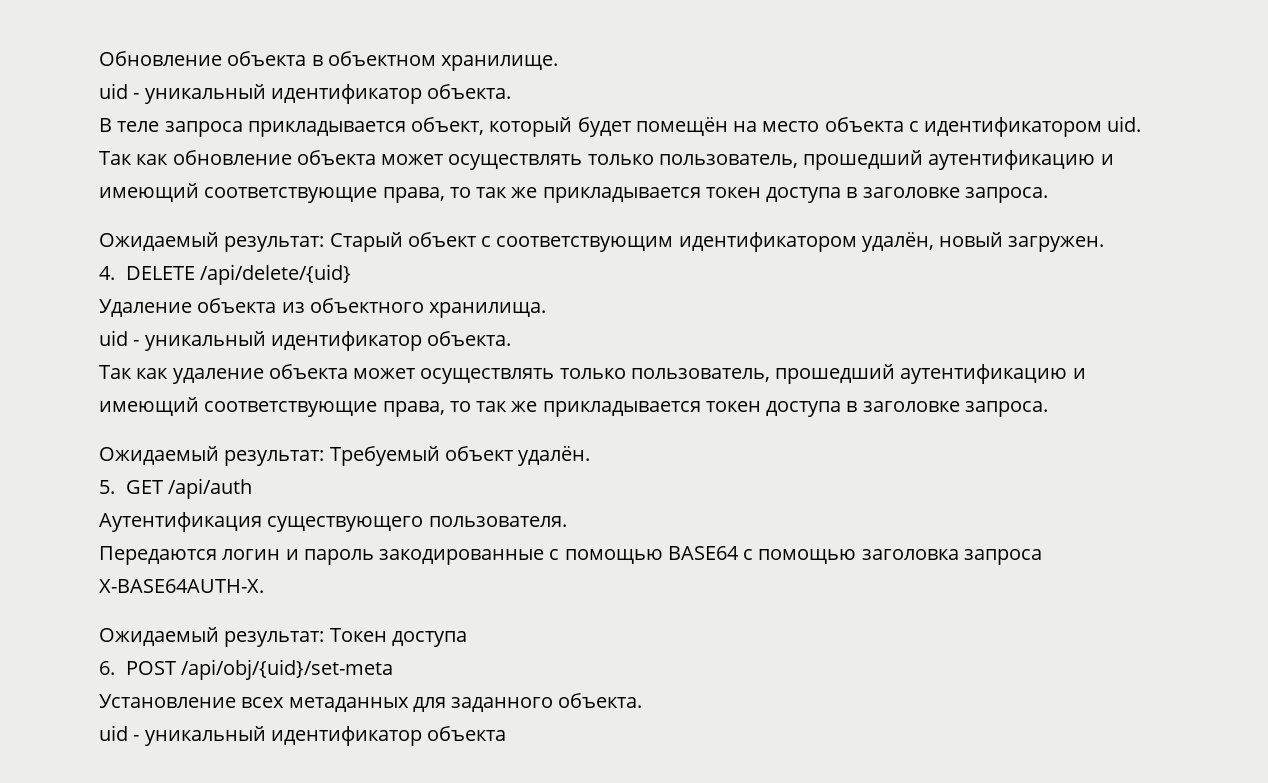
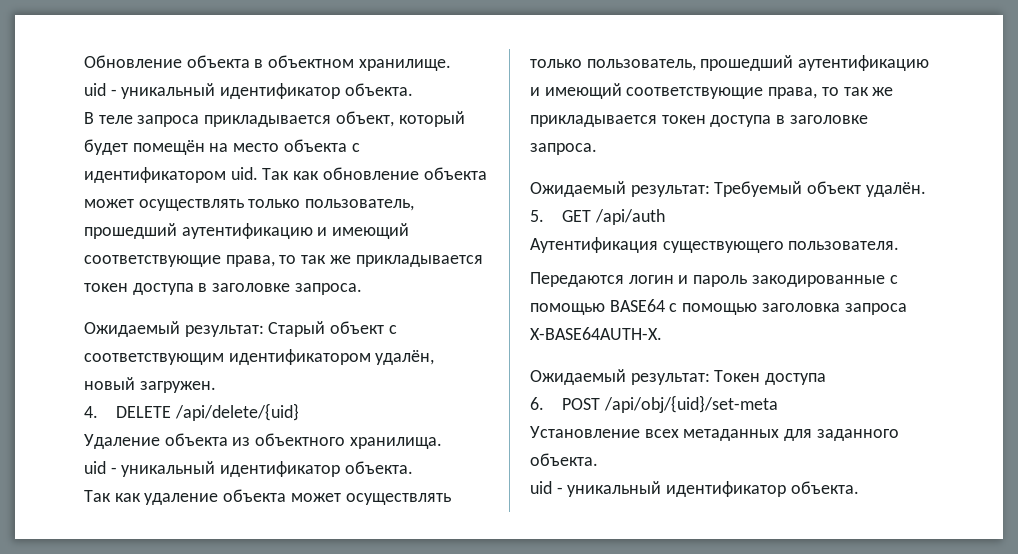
[427,726,507,741] объекта -> [790,481,859,494] объекта.

